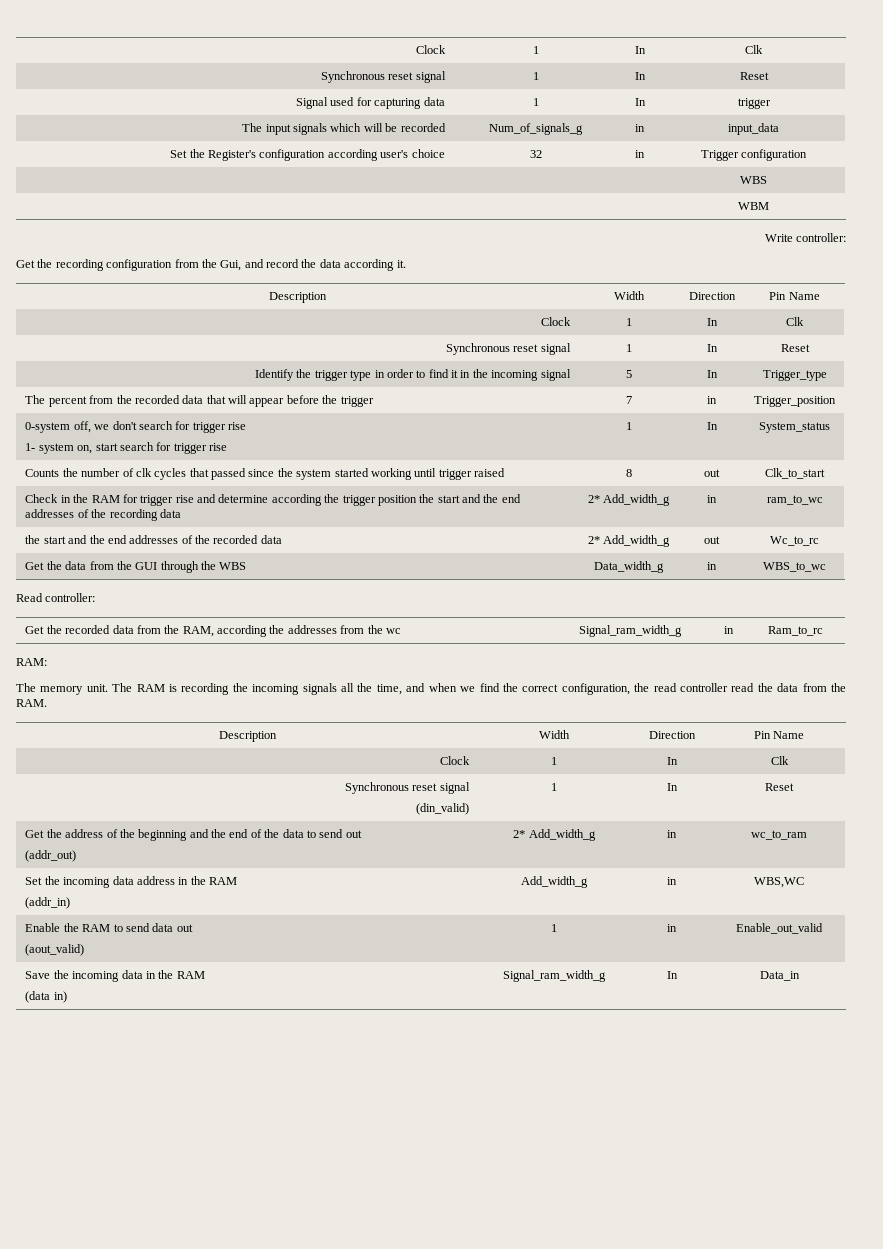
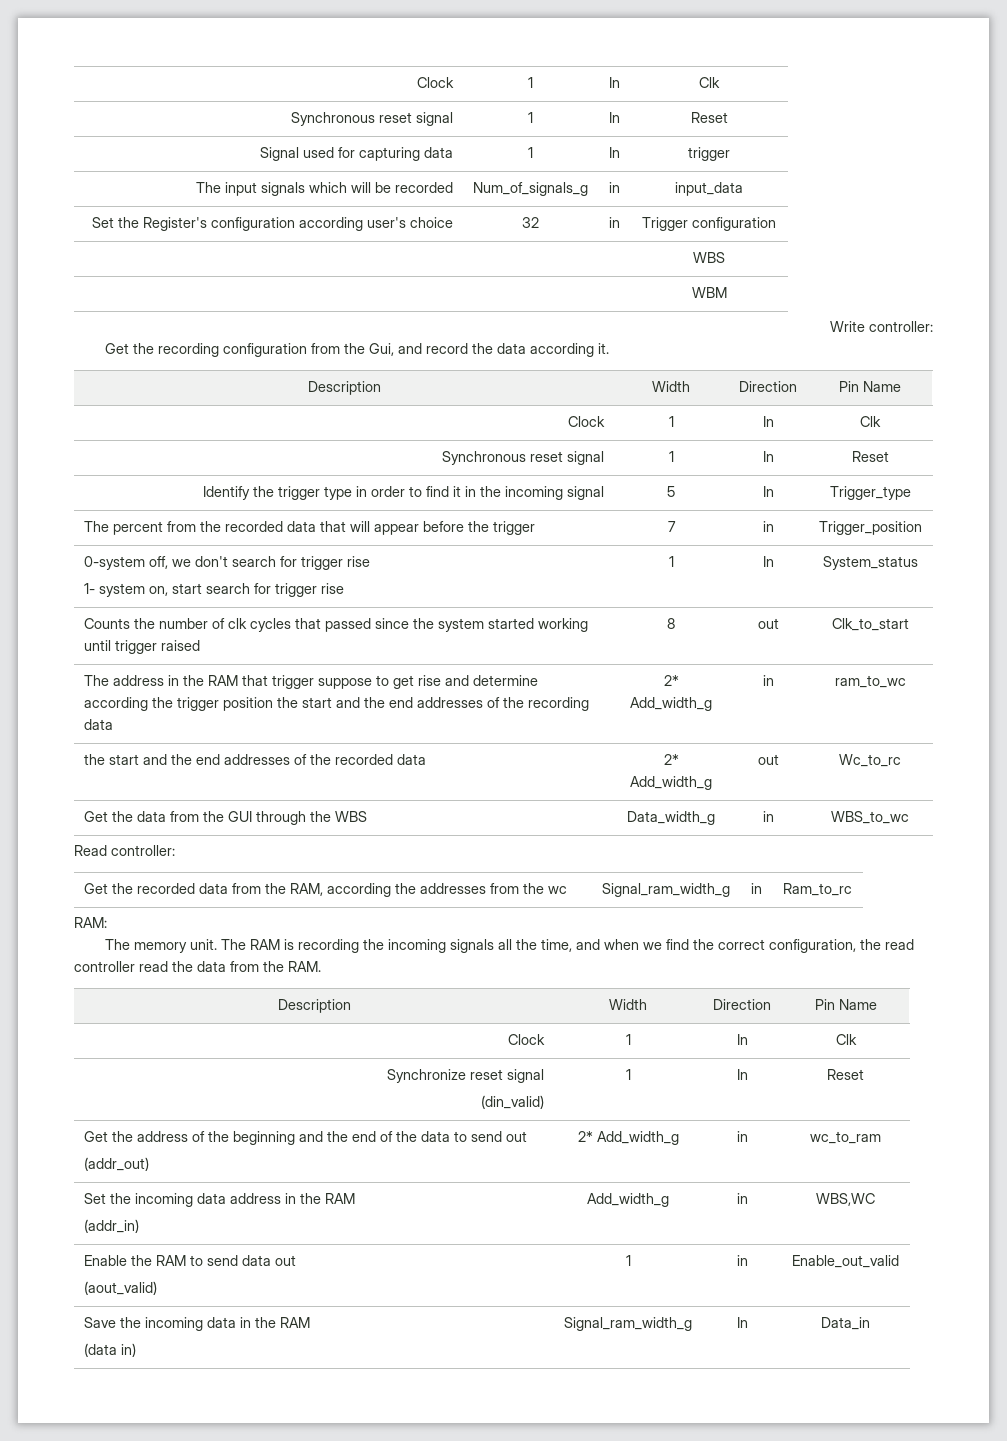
[25,494,174,506] Check in the RAM for trigger -> [84,675,415,689] The address in the RAM that trigger suppose to get
[344,782,409,794] Synchronous -> [386,1069,466,1083] Synchronize

